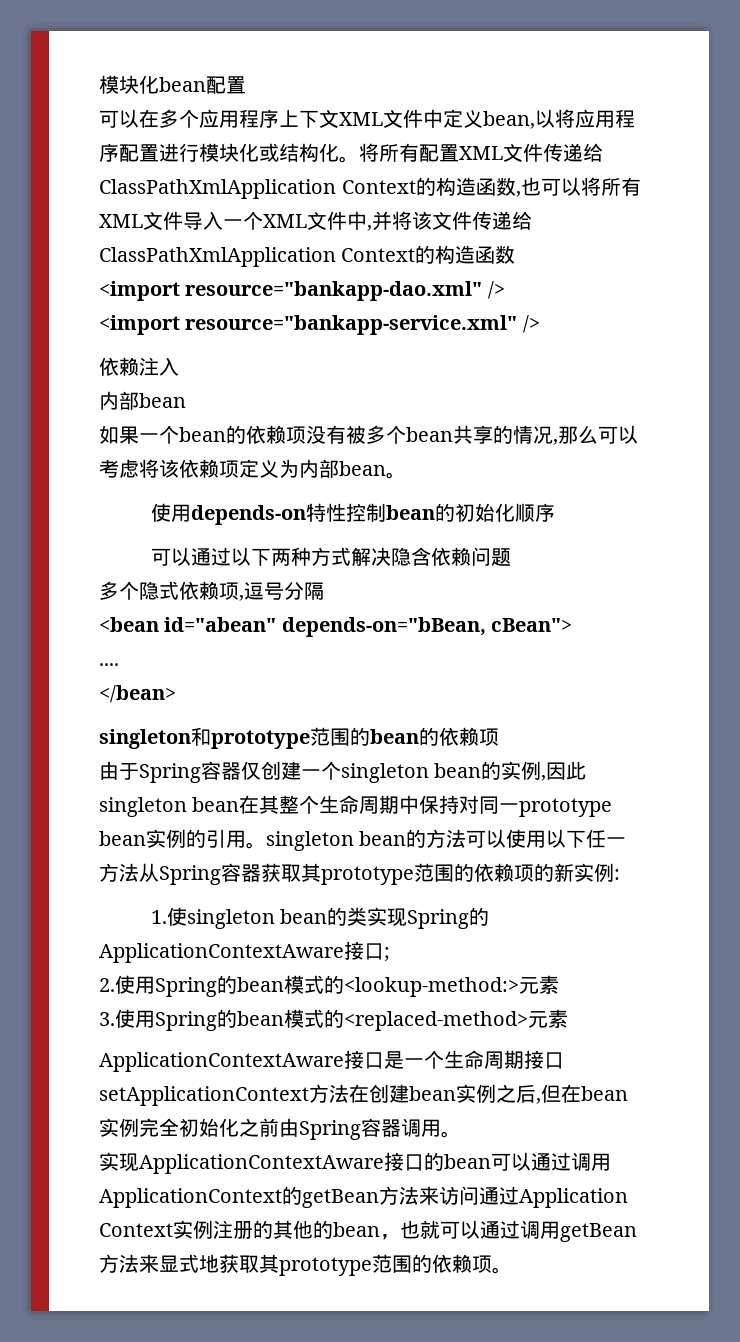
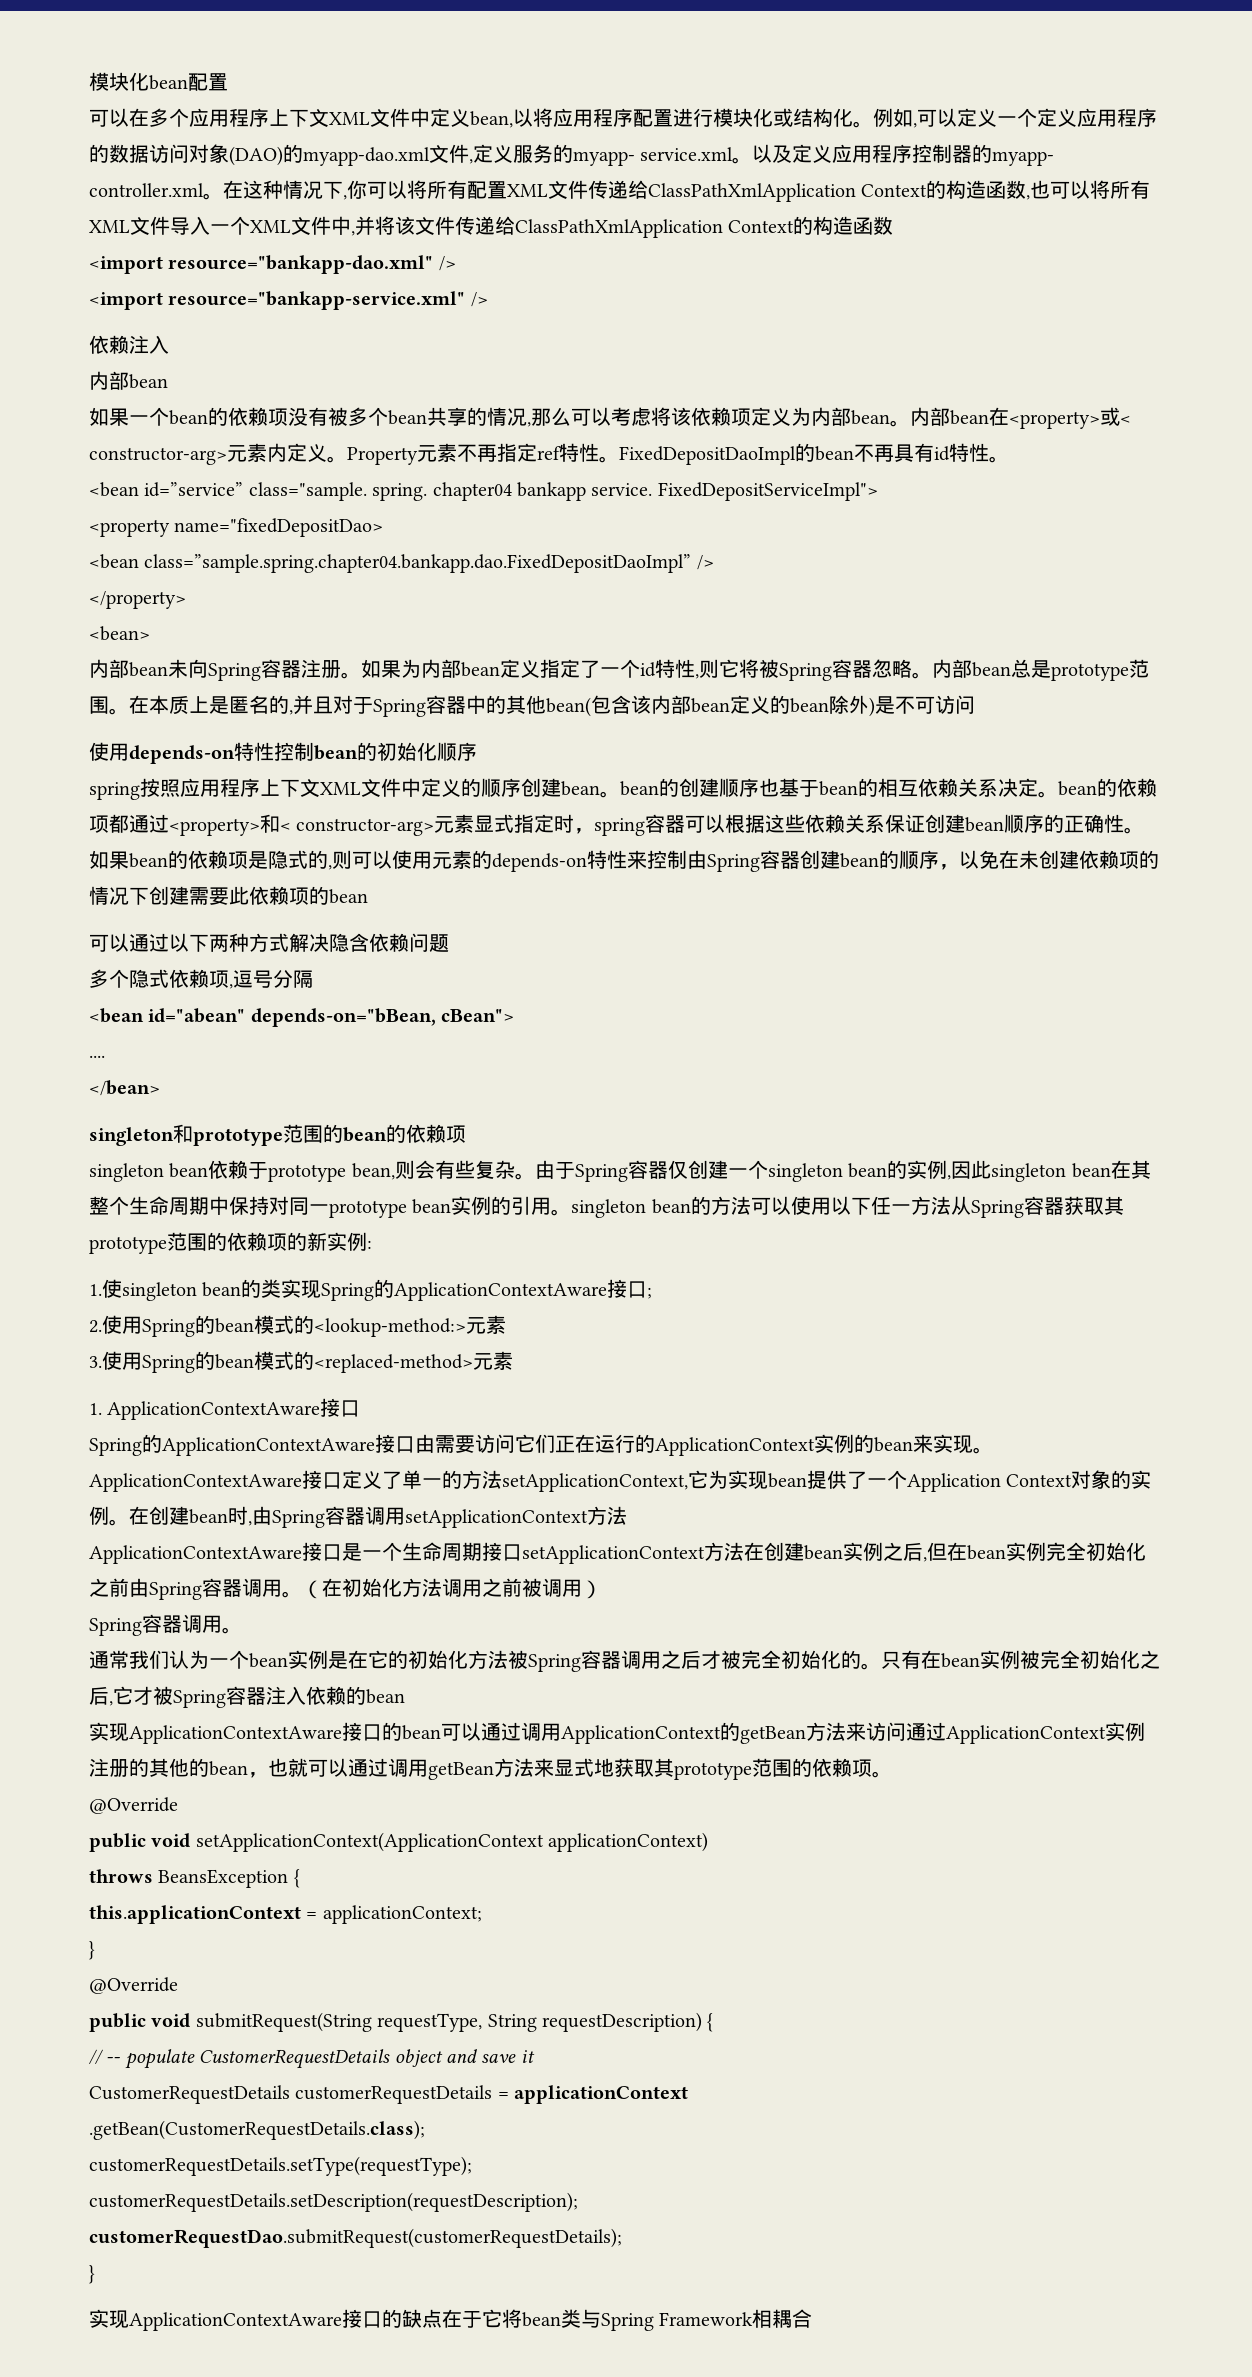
(359, 159) none -> [873,108,1157,128] [89,144,1055,166] [89,180,407,200] 例如,可以定义一个定义应用程序的数据访问对象(DAO)的myapp-dao.xml文件,定义服务的myapp- service.xml。以及定义应用程序控制器的myapp- controller.xml。在这种情况下,你可以
(406, 475) none -> [910,407,1131,429] [89,443,1009,465] [89,482,878,501] [89,518,384,537] [89,554,714,573] [89,591,186,609] [89,626,150,641] [89,659,1149,681] [89,695,975,717] 内部bean在<property>或< constructor-arg>元素内定义。Property元素不再指定ref特性。FixedDepositDaoImpl的bean不再具有id特性。 // <bean id=”service” class="sample. spring. chapter04 bankapp service. FixedDepositServiceImpl"> // <property name="fixedDepositDao> // <bean class=”sample.spring.chapter04.bankapp.dao.FixedDepositDaoImpl” /> // </property> // <bean> // 内部bean未向Spring容器注册。如果为内部bean定义指定了一个id特性,则它将被Spring容器忽略。内部bean总是prototype范围。在本质上是匿名的,并且对于Spring容器中的其他bean(包含该内部bean定义的bean除外)是不可访问
(555, 512) none -> [89,778,1157,800] [89,814,1145,836] [89,850,1159,872] [89,886,368,905] // spring按照应用程序上下文XML文件中定义的顺序创建bean。bean的创建顺序也基于bean的相互依赖关系决定。bean的依赖项都通过<property>和< constructor-arg>元素显式指定时，spring容器可以根据这些依赖关系保证创建bean顺序的正确性。如果bean的依赖项是隐式的,则可以使用元素的depends-on特性来控制由Spring容器创建bean的顺序，以免在未创建依赖项的情况下创建需要此依赖项的bean
(499, 737) none -> [89,1160,535,1182] singleton bean依赖于prototype bean,则会有些复杂。
(568, 1018) none -> [89,1398,361,1420] [89,1434,993,1456] [89,1470,1152,1492] [89,1506,627,1528] // 1. ApplicationContextAware接口 // Spring的ApplicationContextAware接口由需要访问它们正在运行的ApplicationContext实例的bean来实现。ApplicationContextAware接口定义了单一的方法setApplicationContext,它为实现bean提供了一个Application Context对象的实例。在创建bean时,由Spring容器调用setApplicationContext方法
(461, 1134) none -> [302,1578,602,1599] [89,1614,242,1636] [89,1650,1160,1672] [89,1686,405,1708] （在初始化方法调用之前被调用） // Spring容器调用。 // 通常我们认为一个bean实例是在它的初始化方法被Spring容器调用之后才被完全初始化的。只有在bean实例被完全初始化之后,它才被Spring容器注入依赖的bean
[519,1188,628,1208] [99,1223,173,1237] Application Context -> [946,1725,1106,1744] ApplicationContext
(512, 1270) none -> [89,1797,178,1814] [89,1832,709,1852] [89,1869,300,1888] [89,1905,482,1924] [89,1941,95,1960] [89,1977,178,1994] [89,2012,714,2032] [89,2049,535,2069] [89,2085,689,2104] [89,2120,425,2140] [89,2156,472,2176] [89,2192,578,2212] [89,2228,622,2248] [89,2265,95,2284] [89,2309,813,2331] // @Override // public void setApplicationContext(ApplicationContext applicationContext) // throws BeansException { // this.applicationContext = applicationContext; // } // @Override // public void submitRequest(String requestType, String requestDescription) { // // -- populate CustomerRequestDetails object and save it // CustomerRequestDetails customerRequestDetails = applicationContext // .getBean(CustomerRequestDetails.class); // customerRequestDetails.setType(requestType); // customerRequestDetails.setDescription(requestDescription); // customerRequestDao.submitRequest(customerRequestDetails); // } // 实现ApplicationContextAware接口的缺点在于它将bean类与Spring Framework相耦合

